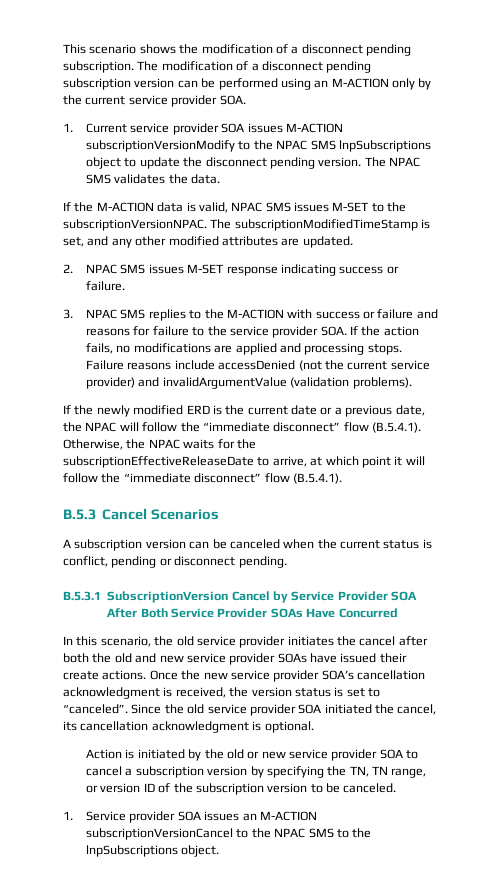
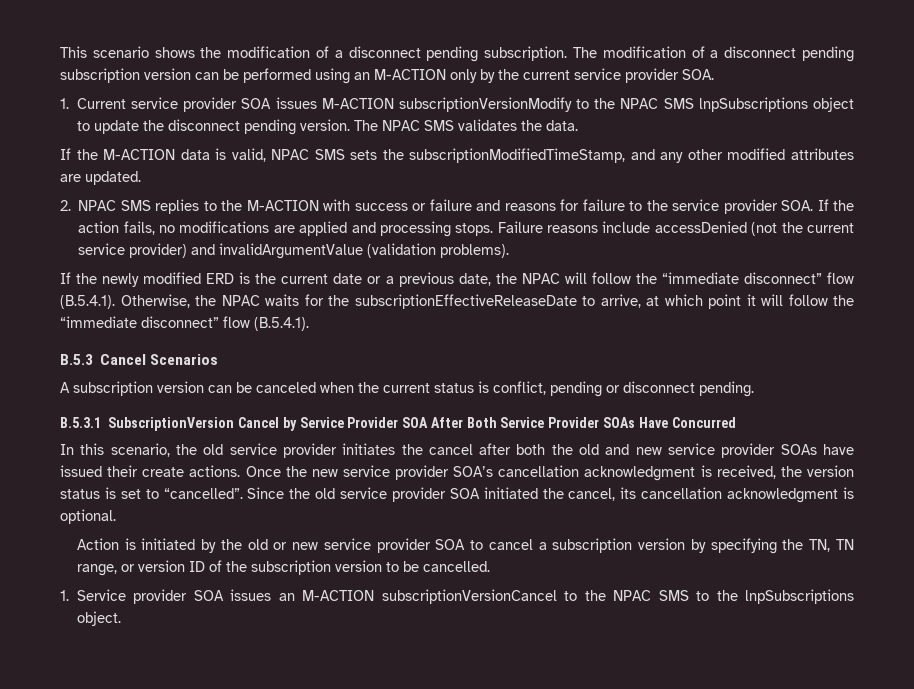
[294,202,407,212] [63,219,431,231] [63,237,84,247] issues M-SET to the subscriptionVersionNPAC. The subscriptionModifiedTimeStamp is set, -> [350,148,626,163] sets the subscriptionModifiedTimeStamp,
[148,264,399,276] [86,281,126,291] [63,309,146,319] issues M-SET response indicating success or failure. // 3. NPAC SMS -> (151, 205) none
[63,704,128,714] “canceled”. -> [163,488,243,499] “cancelled”.
[343,783,397,793] canceled. -> [422,561,490,572] cancelled.

